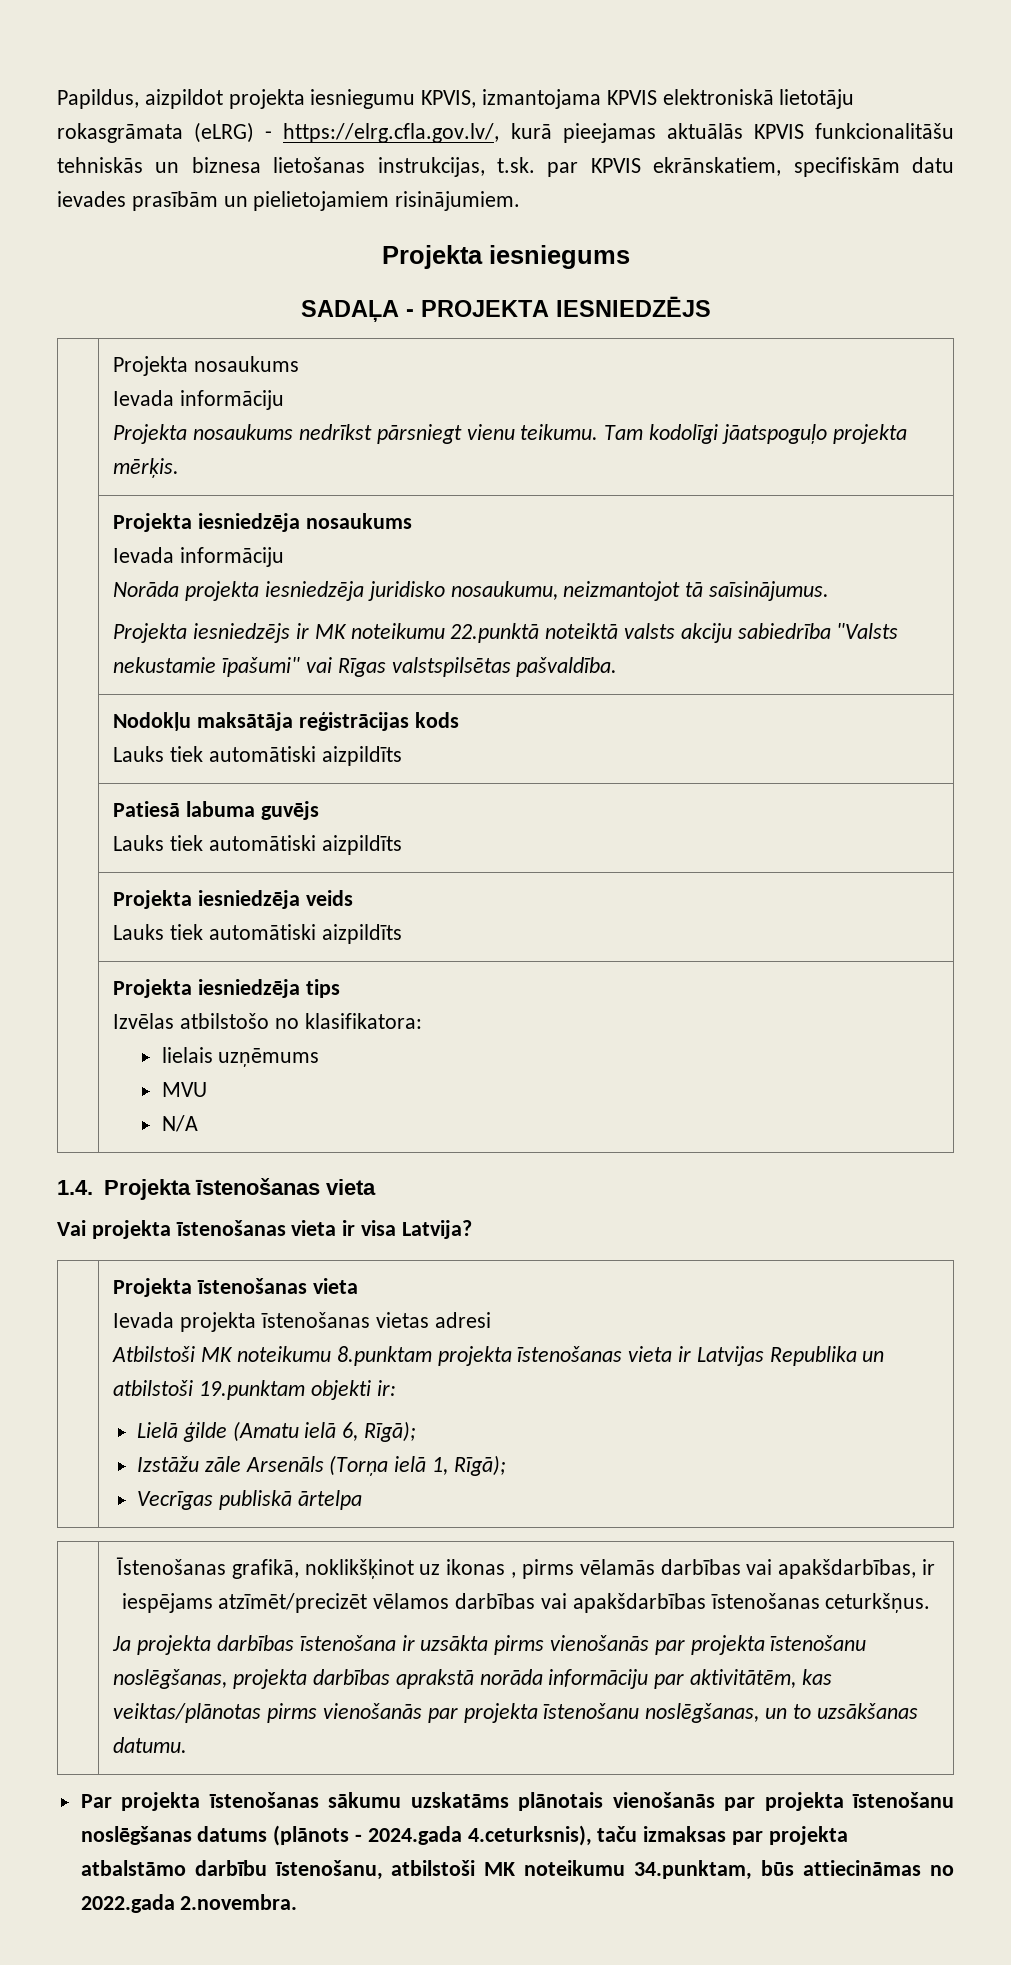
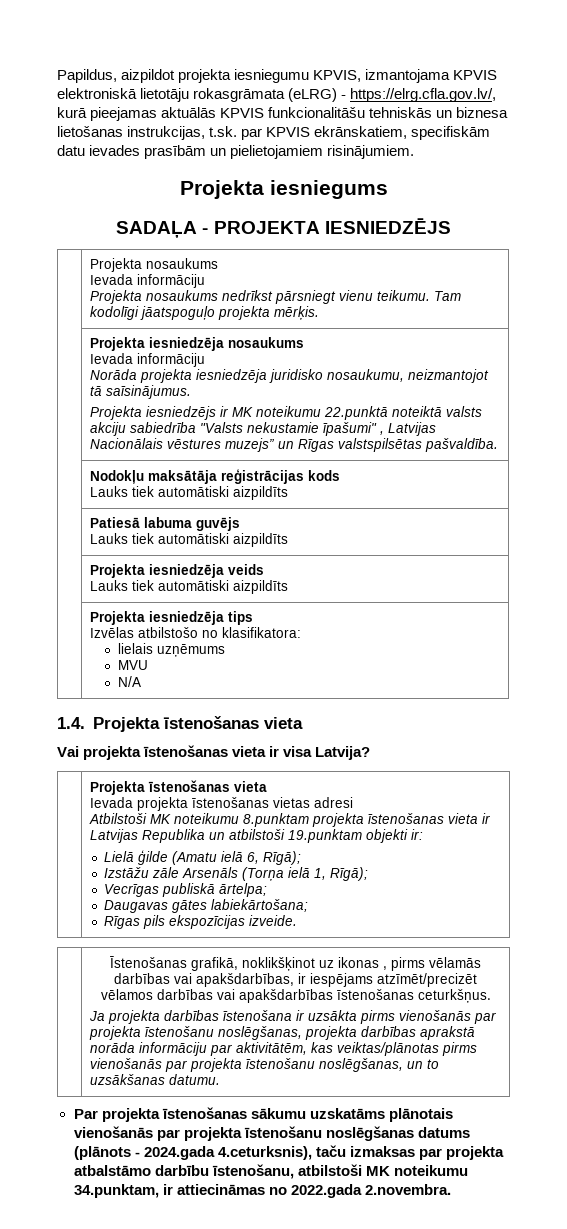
[305,657,332,673] vai -> [379,422,436,436] [89,438,294,452] , Latvijas Nacionālais vēstures muzejs” un
[297,1490,362,1510] ārtelpa -> [219,883,268,897] [104,899,309,913] [104,915,298,929] ārtelpa; // Daugavas gātes labiekārtošana; // Rīgas pils ekspozīcijas izveide.
[761,1860,795,1876] būs -> [162,1184,173,1195] ir

